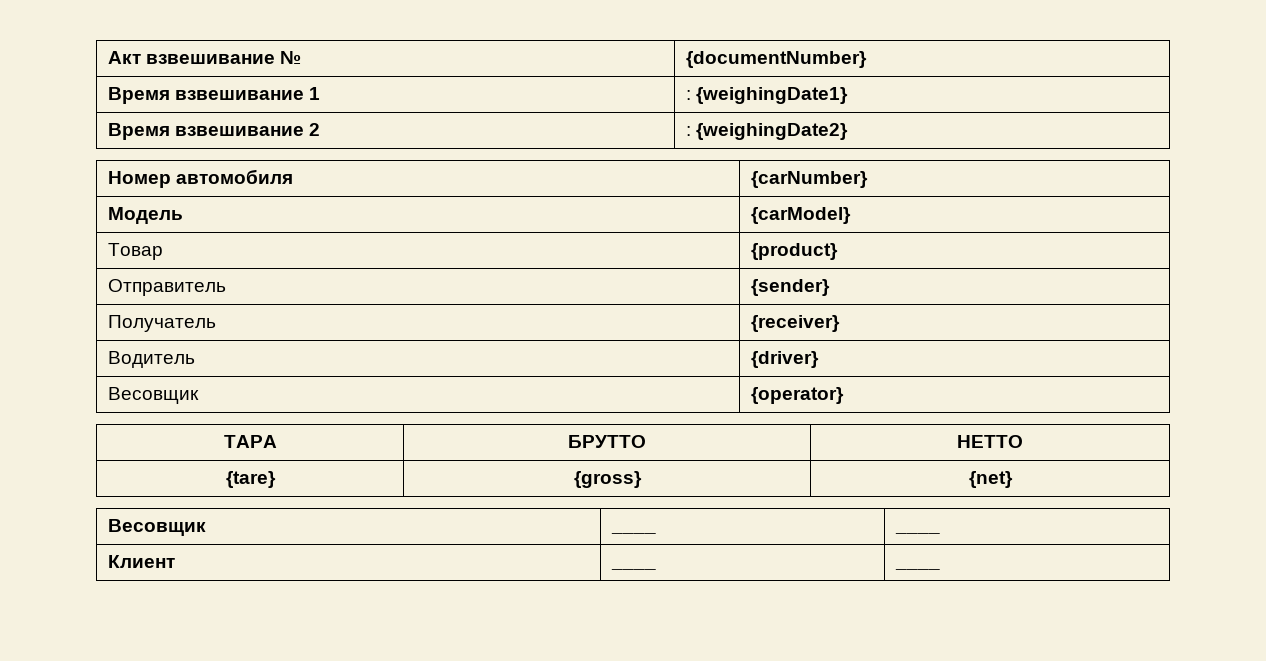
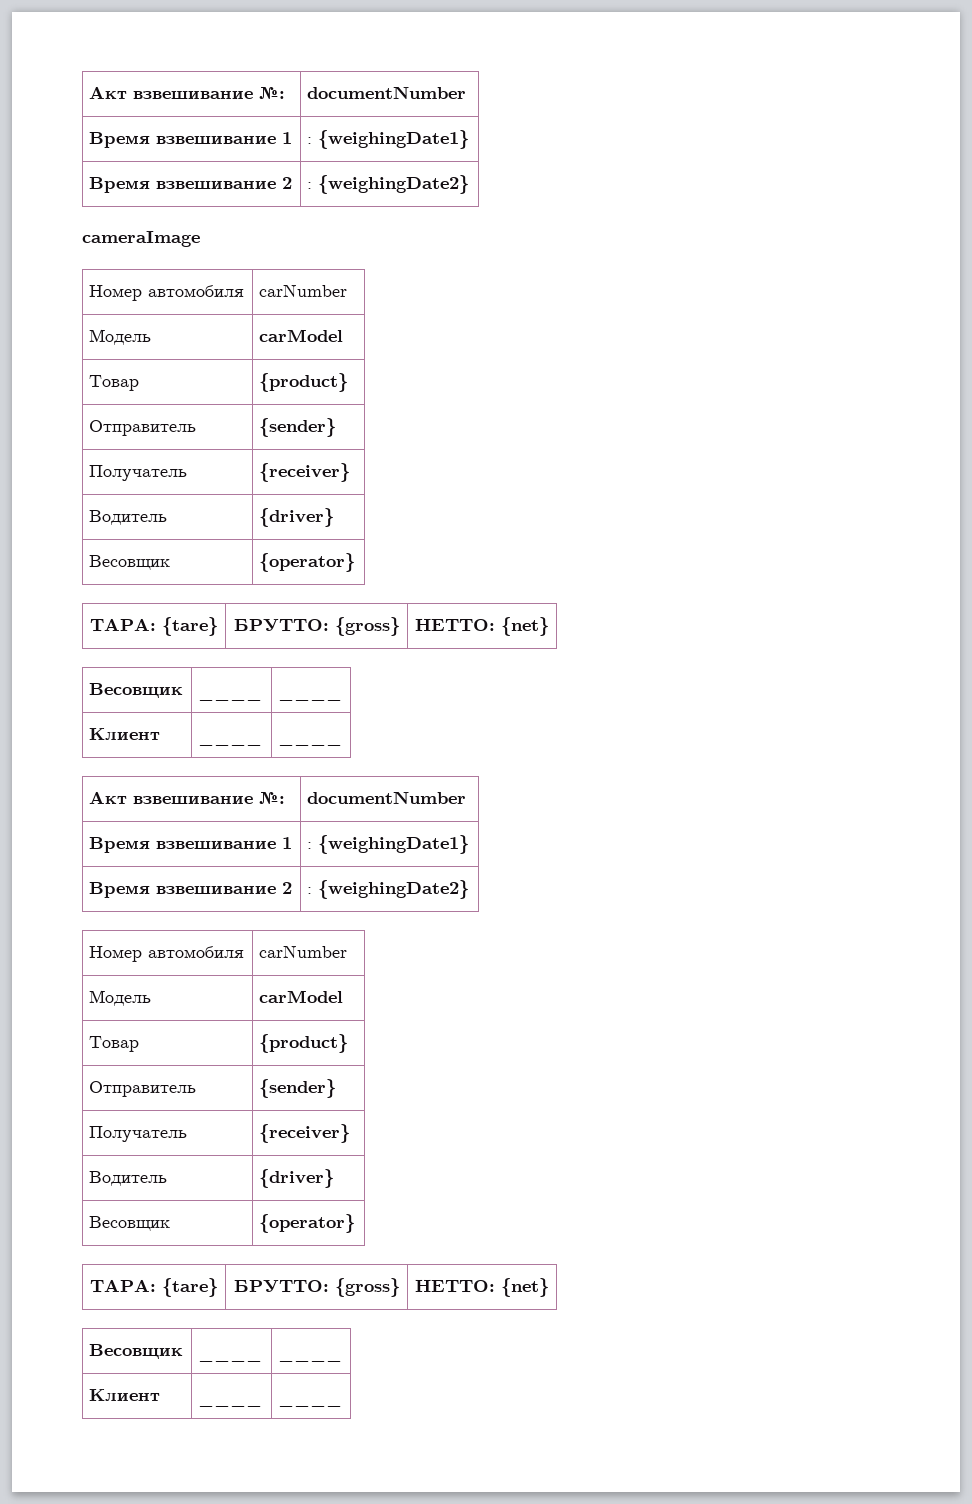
[108,51,302,64] [686,51,868,68] Акт взвешивание № | {documentNumber} -> [89,86,286,99] [307,86,467,99] Акт взвешивание №: | documentNumber
[108,169,294,188] [751,171,869,188] [108,207,184,224] [751,207,852,224] // Номер автомобиля | {carNumber} // Модель | {carModel} -> [82,231,200,247] [89,285,245,301] [259,284,348,297] [89,329,152,345] [259,329,344,342] // cameraImage // Номер автомобиля | carNumber // Модель | carModel
[223,435,277,448] [568,435,646,448] [957,435,1023,448] [225,471,276,488] [573,471,642,488] [968,471,1013,488] [108,519,207,536] [611,532,657,534] [895,532,941,534] [108,555,176,568] [611,568,657,570] [895,568,941,570] ТАРА | БРУТТО | НЕТТО // {tare} | {gross} | {net} // Весовщик | ____ | ____ // Клиент | ____ | ____ -> [90,617,218,636] [233,617,400,636] [414,617,549,636] [89,683,184,698] [198,695,263,701] [278,695,343,701] [89,728,161,740] [198,740,263,746] [278,740,343,746] [89,791,286,804] [307,791,467,804] [89,837,293,853] [307,835,470,854] [89,882,293,898] [307,880,470,899] [89,946,245,962] [259,945,348,958] [89,990,152,1006] [259,990,344,1003] [89,1036,140,1052] [259,1034,349,1053] [89,1081,197,1097] [259,1079,337,1098] [89,1126,188,1142] [259,1124,351,1143] [89,1171,168,1186] [259,1169,335,1188] [89,1216,171,1231] [259,1214,356,1233] [90,1278,218,1297] [233,1278,400,1297] [414,1278,549,1297] [89,1344,184,1359] [198,1356,263,1362] [278,1356,343,1362] [89,1389,161,1401] [198,1401,263,1407] [278,1401,343,1407] ТАРА: {tare} | БРУТТО: {gross} | НЕТТО: {net} // Весовщик | ____ | ____ // Клиент | ____ | ____ // Акт взвешивание №: | documentNumber // Время взвешивание 1 | : {weighingDate1} // Время взвешивание 2 | : {weighingDate2} // Номер автомобиля | carNumber // Модель | carModel // Товар | {product} // Отправитель | {sender} // Получатель | {receiver} // Водитель | {driver} // Весовщик | {operator} // ТАРА: {tare} | БРУТТО: {gross} | НЕТТО: {net} // Весовщик | ____ | ____ // Клиент | ____ | ____

